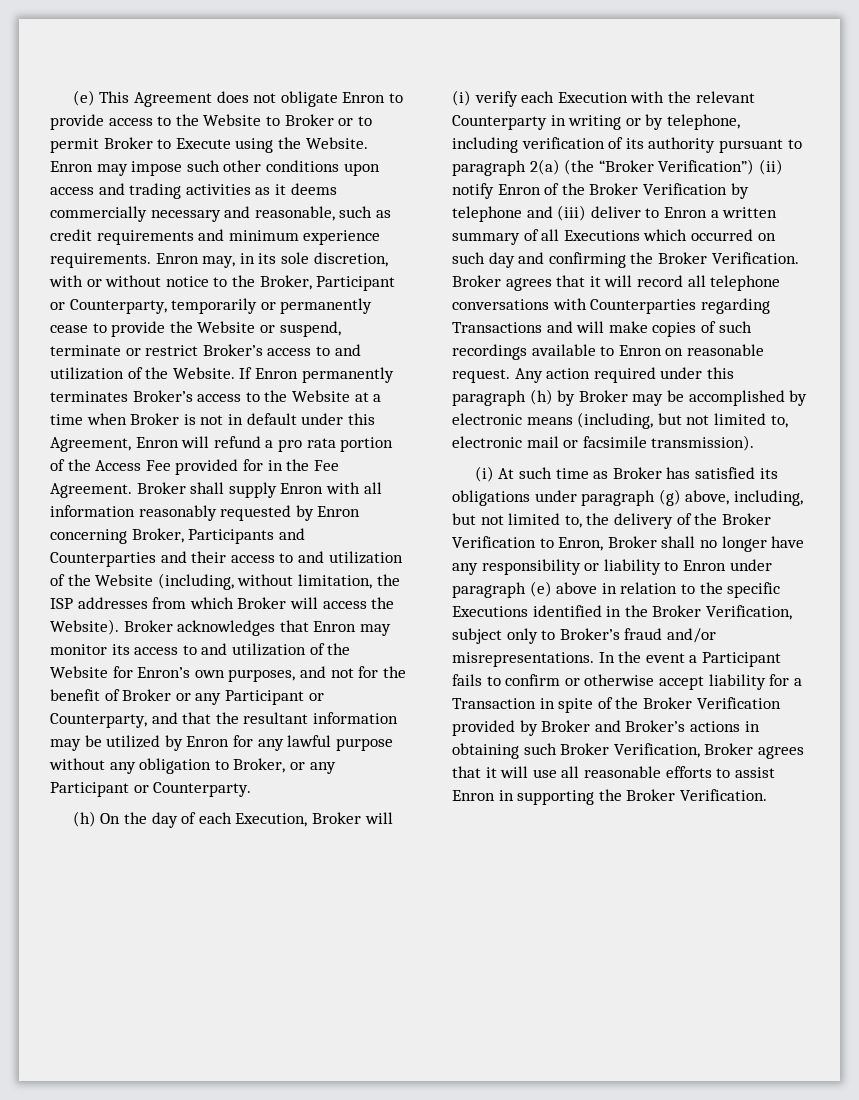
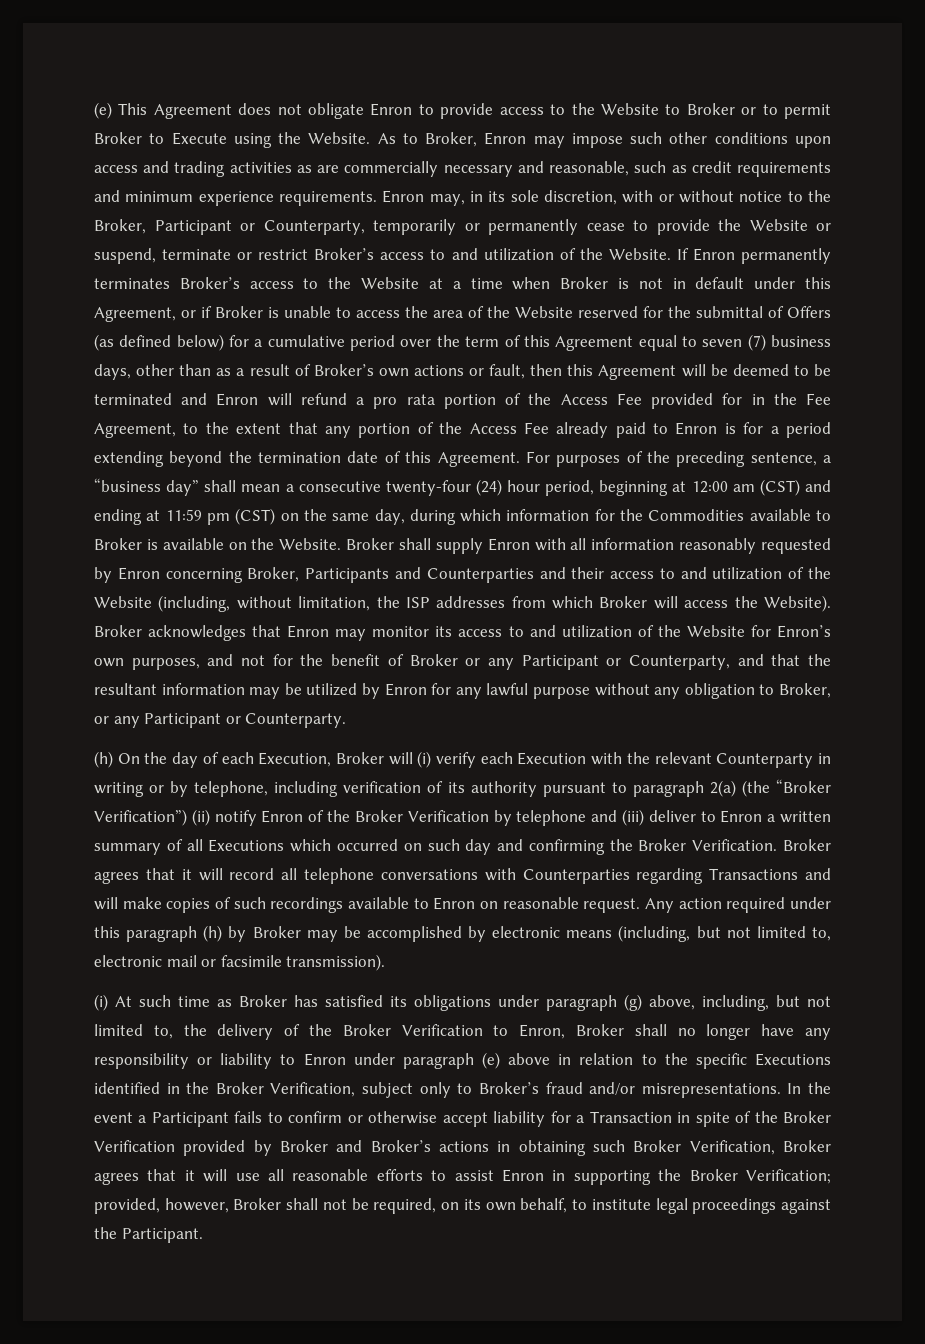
(368, 143) none -> [377,132,478,147] As to Broker,
[274,183,337,195] it deems -> [317,165,340,173] are
(131, 444) none -> [181,306,831,318] [94,334,832,351] [94,364,831,380] [94,393,208,405] or if Broker is unable to access the area of the Website reserved for the submittal of Offers (as defined below) for a cumulative period over the term of this Agreement equal to seven (7) business days, other than as a result of Broker’s own actions or fault, then this Agreement will be deemed to be terminated and
[50,483,132,498] Agreement. -> [94,422,832,438] [94,451,831,467] [94,478,831,496] [94,508,831,525] [94,538,342,550] Agreement, to the extent that any portion of the Access Fee already paid to Enron is for a period extending beyond the termination date of this Agreement. For purposes of the preceding sentence, a “business day” shall mean a consecutive twenty-four (24) hour period, beginning at 12:00 am (CST) and ending at 11:59 pm (CST) on the same day, during which information for the Commodities available to Broker is available on the Website.
[679,789,767,801] Verification. -> [745,1169,831,1184] [94,1198,832,1214] [94,1227,203,1243] Verification; provided, however, Broker shall not be required, on its own behalf, to institute legal proceedings against the Participant.

